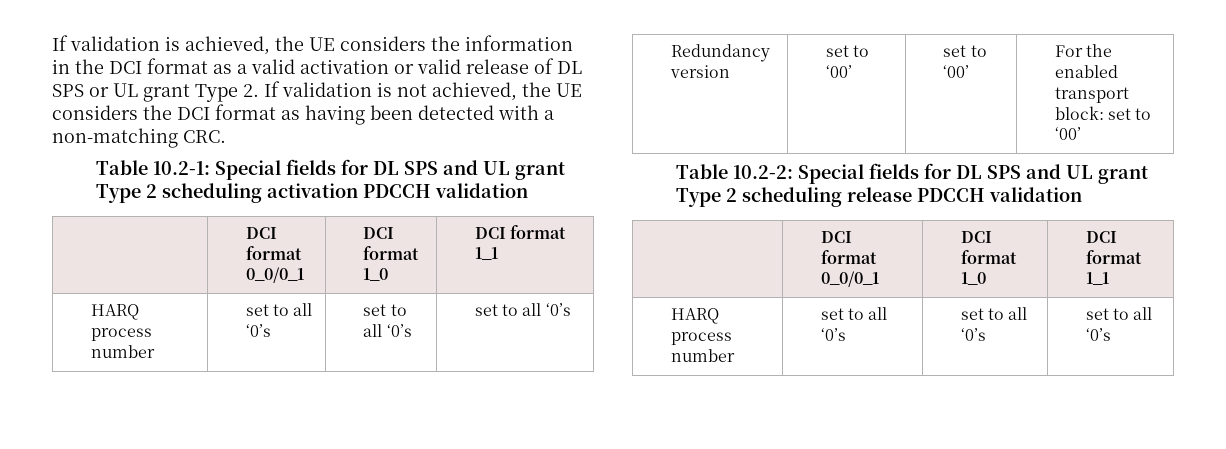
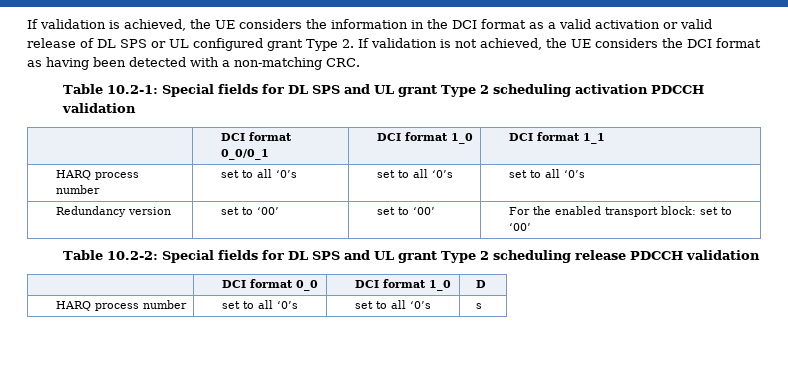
(138, 90) none -> [193,38,263,51] configured
[820,271,879,287] [960,231,992,243] [960,250,1017,264] [960,272,986,285] [1085,231,1117,243] [1085,250,1142,264] [1085,272,1109,285] 0_0/0_1 | DCI format 1_0 | DCI format 1_1 -> [295,280,318,291] [354,279,451,291] [476,280,487,288] 0_0 | DCI format 1_0 | D
[1085,307,1153,320] [1085,328,1111,341] set to all ‘0’s -> [476,303,483,309] s

